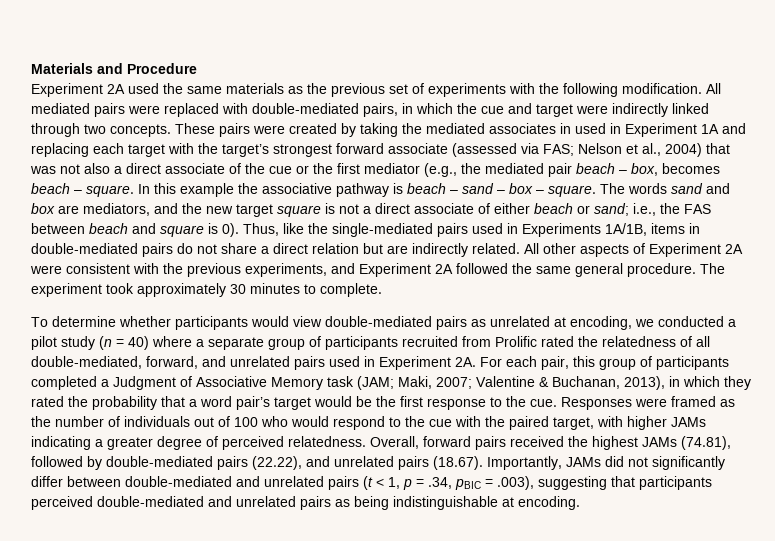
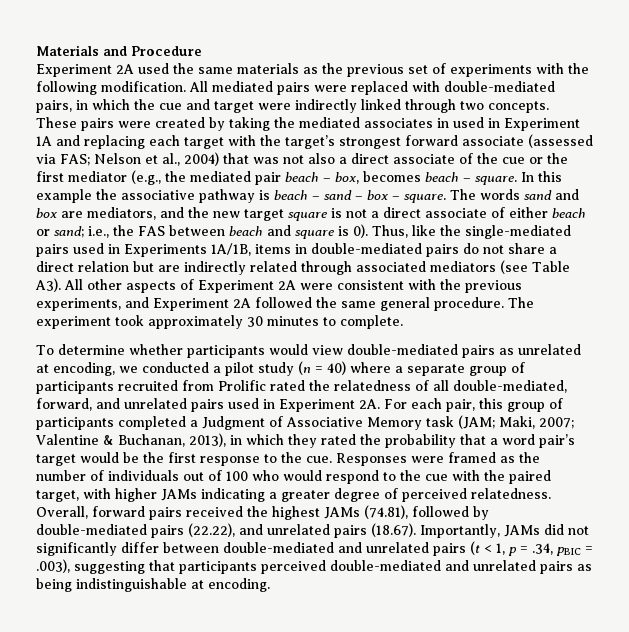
[472,243,520,254] related. -> [250,260,570,275] [35,278,61,292] related through associated mediators (see Table A3).

